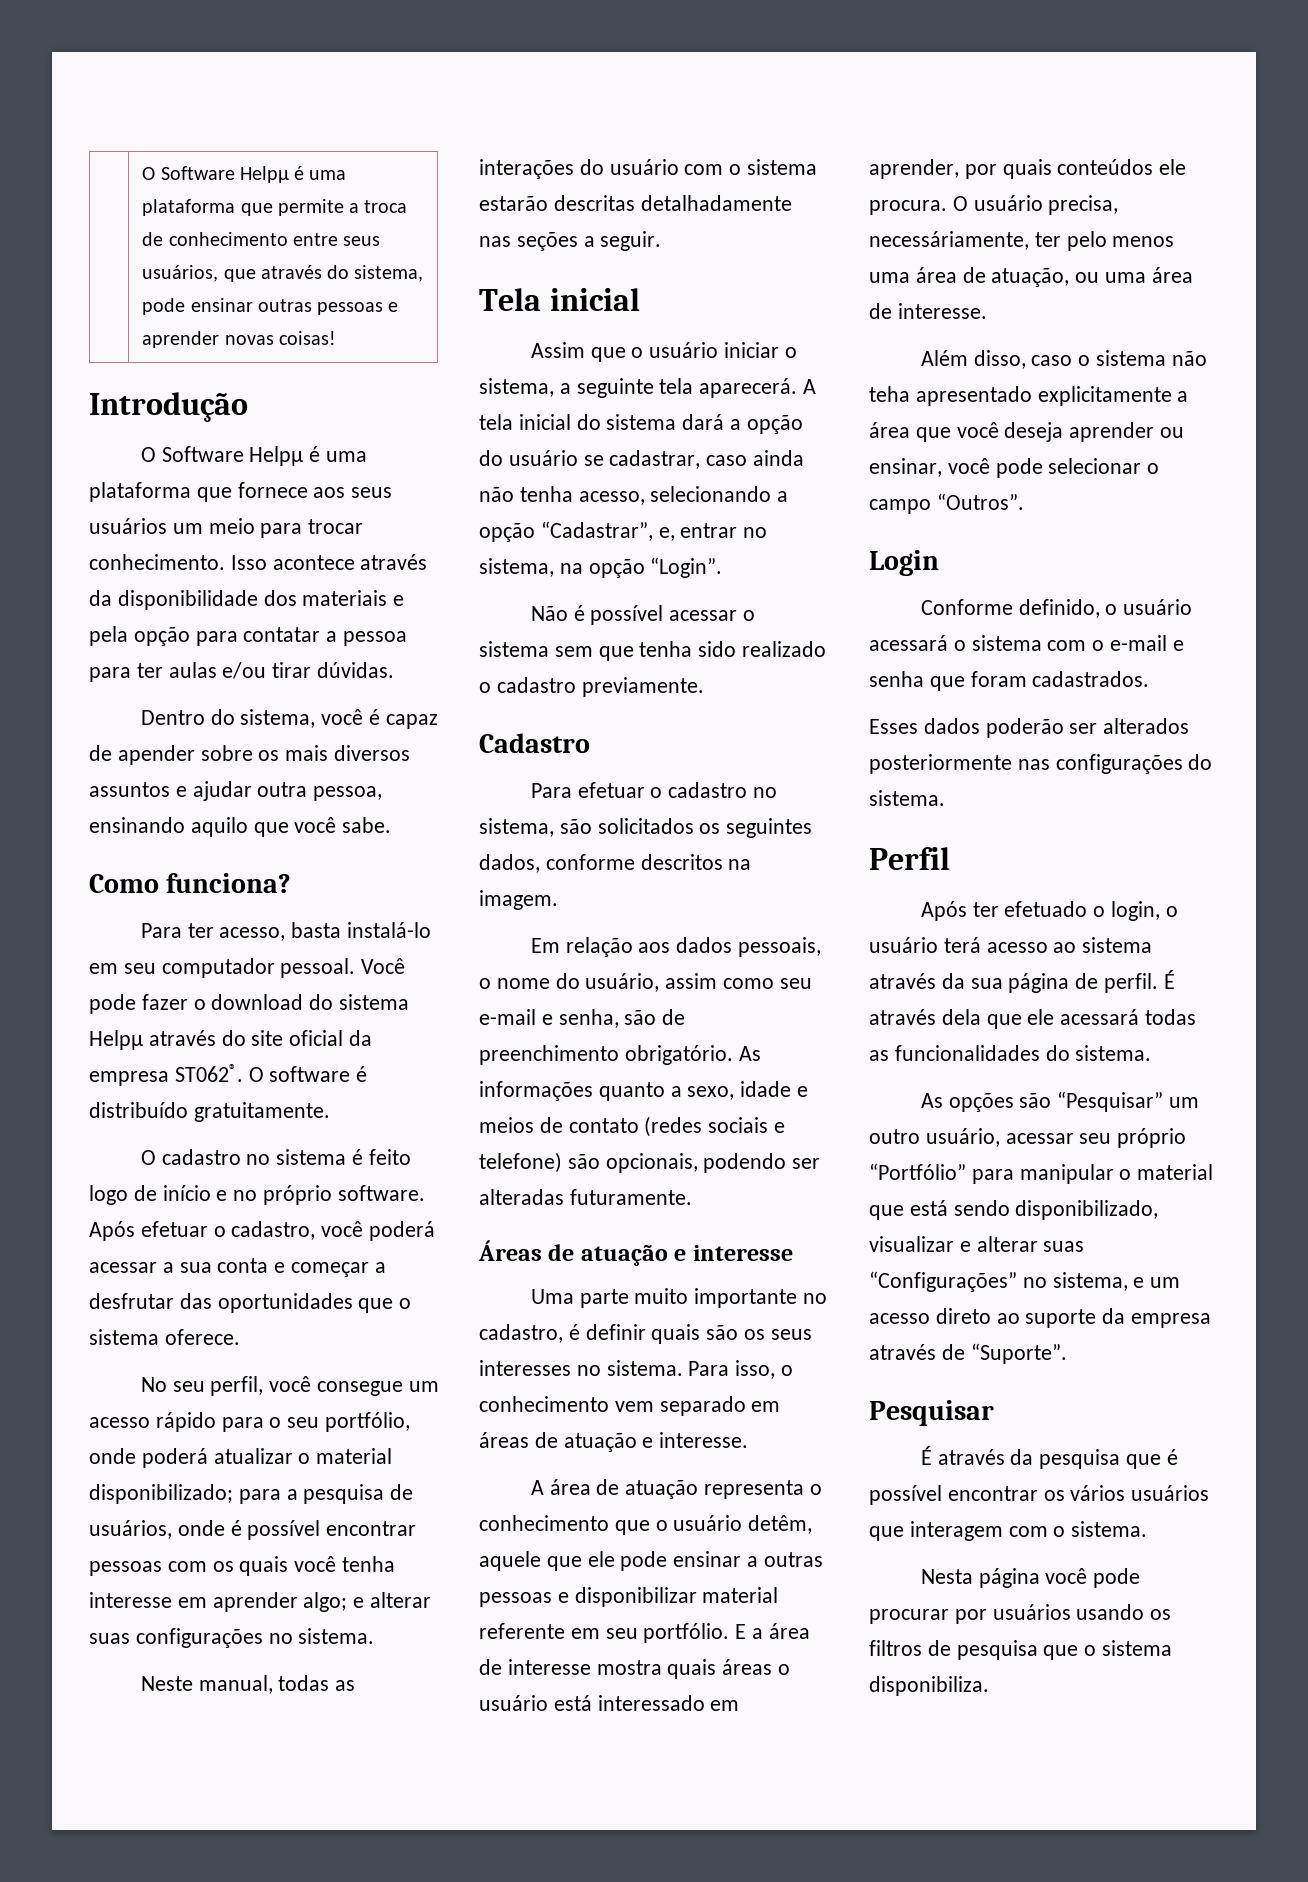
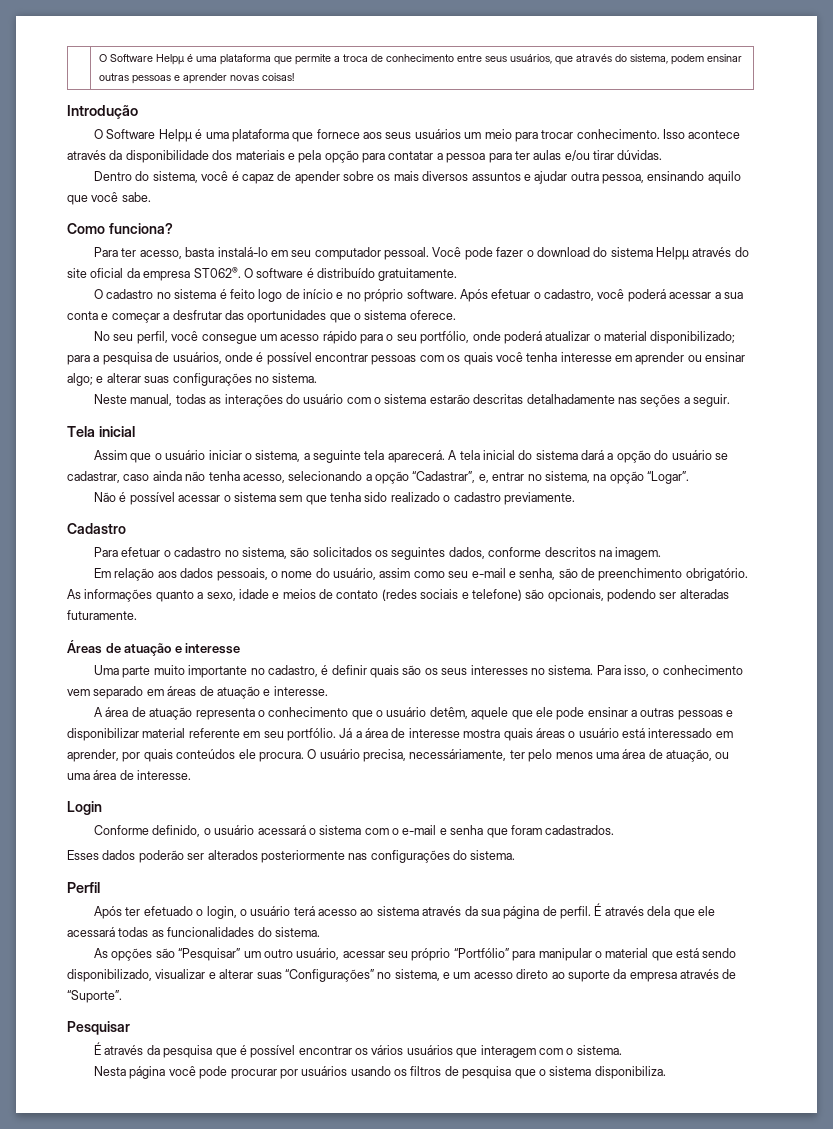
[142,298,186,315] pode -> [670,54,704,65] podem
(298, 1602) none -> [687,352,746,362] ou ensinar
[650,557,723,578] “Login”. -> [647,471,689,484] “Logar”.
[735,1624,747,1639] E -> [339,728,353,738] Já
[920,350,1207,369] [869,386,1189,406] [869,422,1185,442] [869,458,1160,478] [869,493,1024,514] // Além disso, caso o sistema não teha apresentado explicitamente a área que você deseja aprender ou ensinar, você pode selecionar o campo “Outros”. -> (192, 775) none

